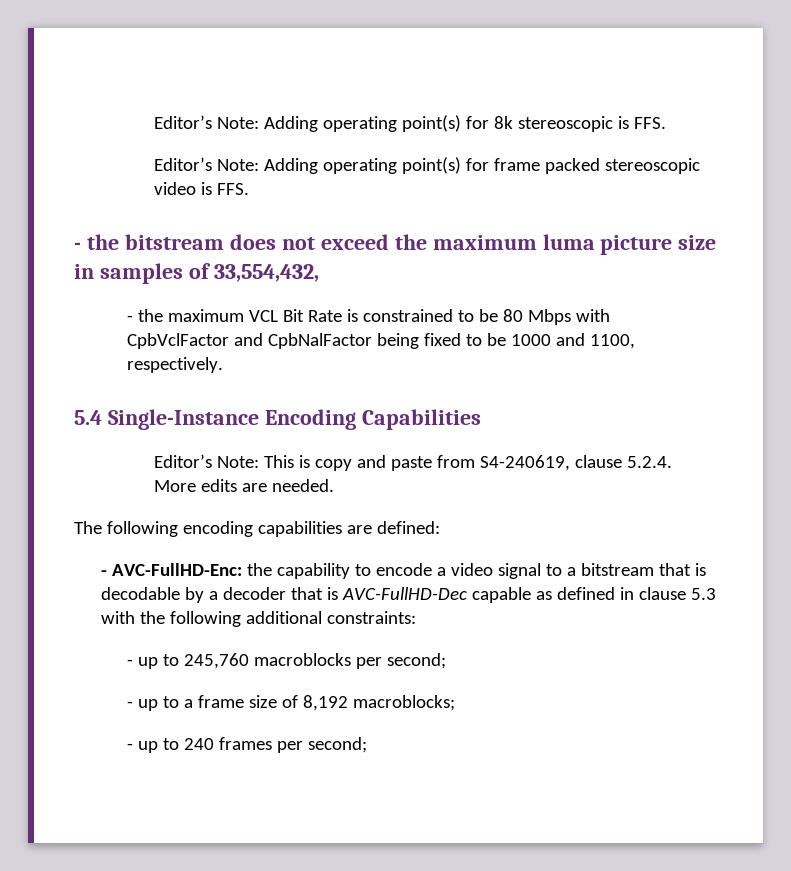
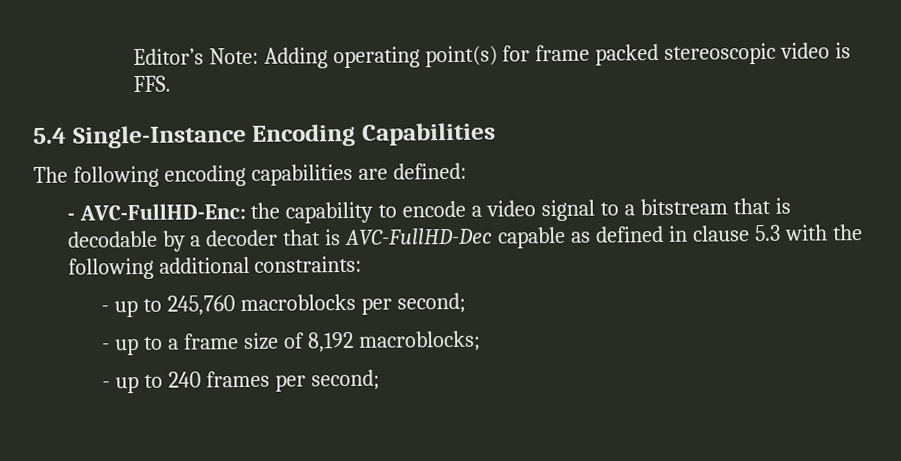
[153,115,666,132] [153,157,489,174] Editor’s Note: Adding operating point(s) for 8k stereoscopic is FFS. // Editor’s Note: Adding operating point(s) for -> [132,45,531,69] Editor’s Note: Adding operating point(s) for
[74,234,717,255] [74,263,319,284] [127,309,611,325] [127,333,636,349] [127,357,224,373] [74,409,481,430] [153,454,672,471] [153,479,334,492] - the bitstream does not exceed the maximum luma picture size in samples of 33,554,432, // - the maximum VCL Bit Rate is constrained to be 80 Mbps with CpbVclFactor and CpbNalFactor being fixed to be 1000 and 1100, respectively. // 5.4 Single-Instance Encoding Capabilities // Editor’s Note: This is copy and paste from S4-240619, clause 5.2.4. More edits are needed. -> [32,122,496,149] 5.4 Single-Instance Encoding Capabilities

